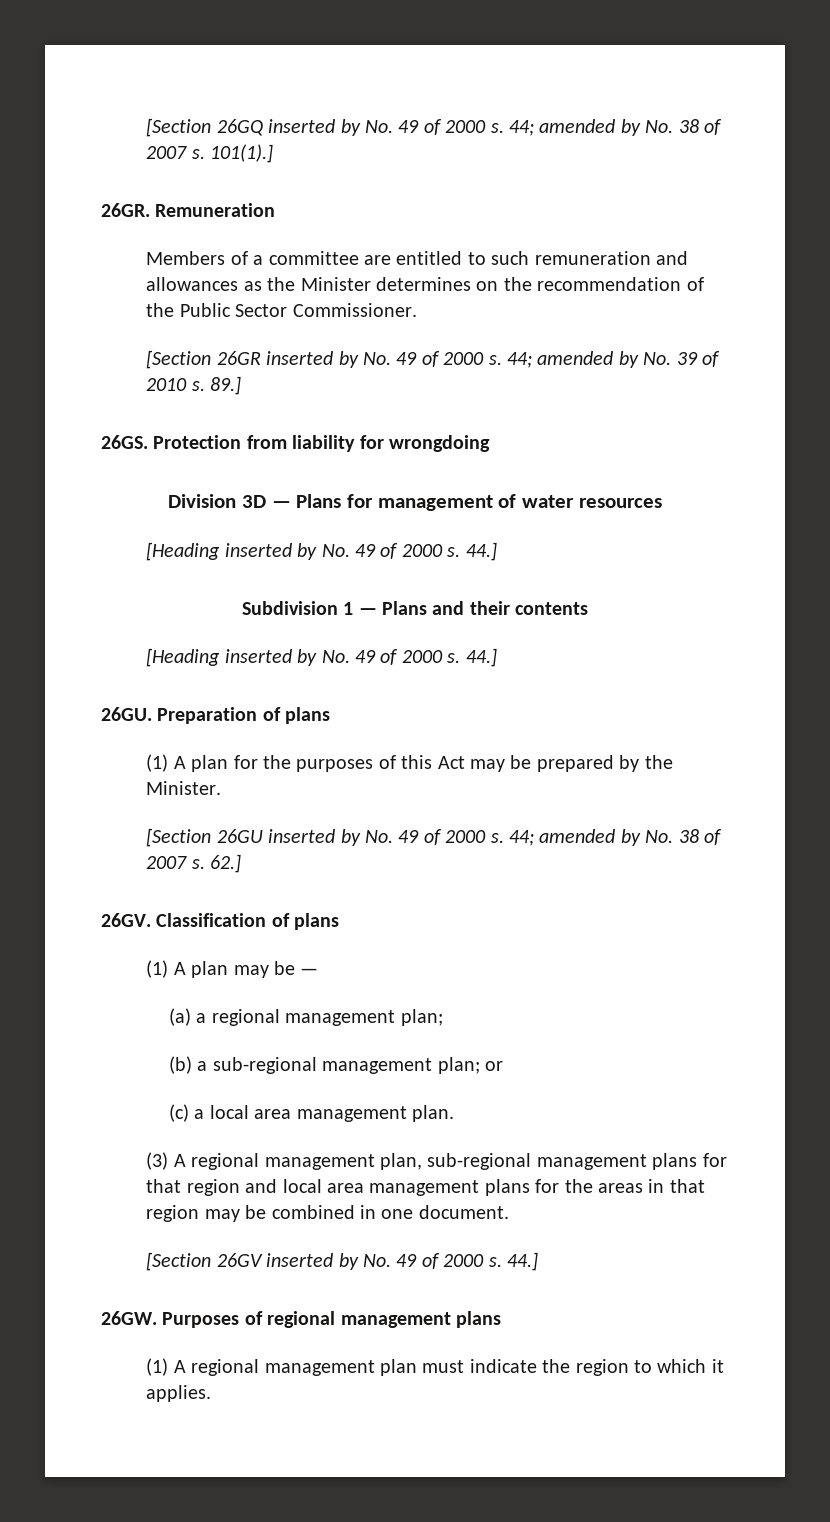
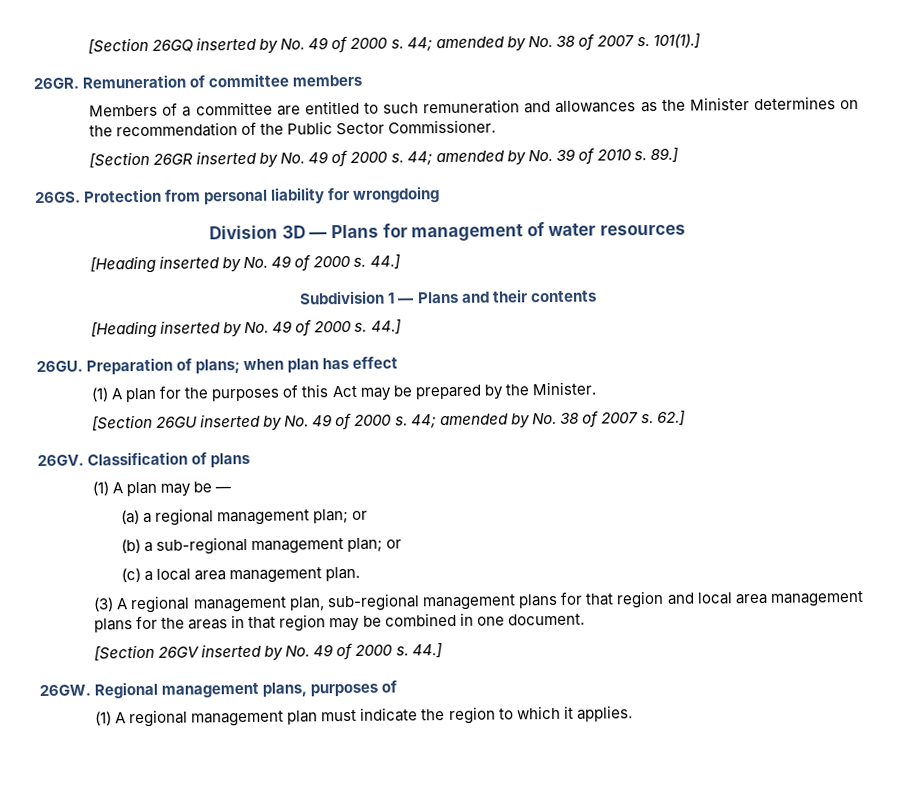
(276, 210) none -> [189,73,363,88] of committee members
(287, 442) none -> [203,189,269,205] personal
[285,707,331,724] plans -> [195,356,399,374] plans; when plan has effect
(443, 1017) none -> [351,510,368,520] or
[162,1311,501,1328] Purposes of regional management plans -> [94,680,398,699] Regional management plans, purposes of

